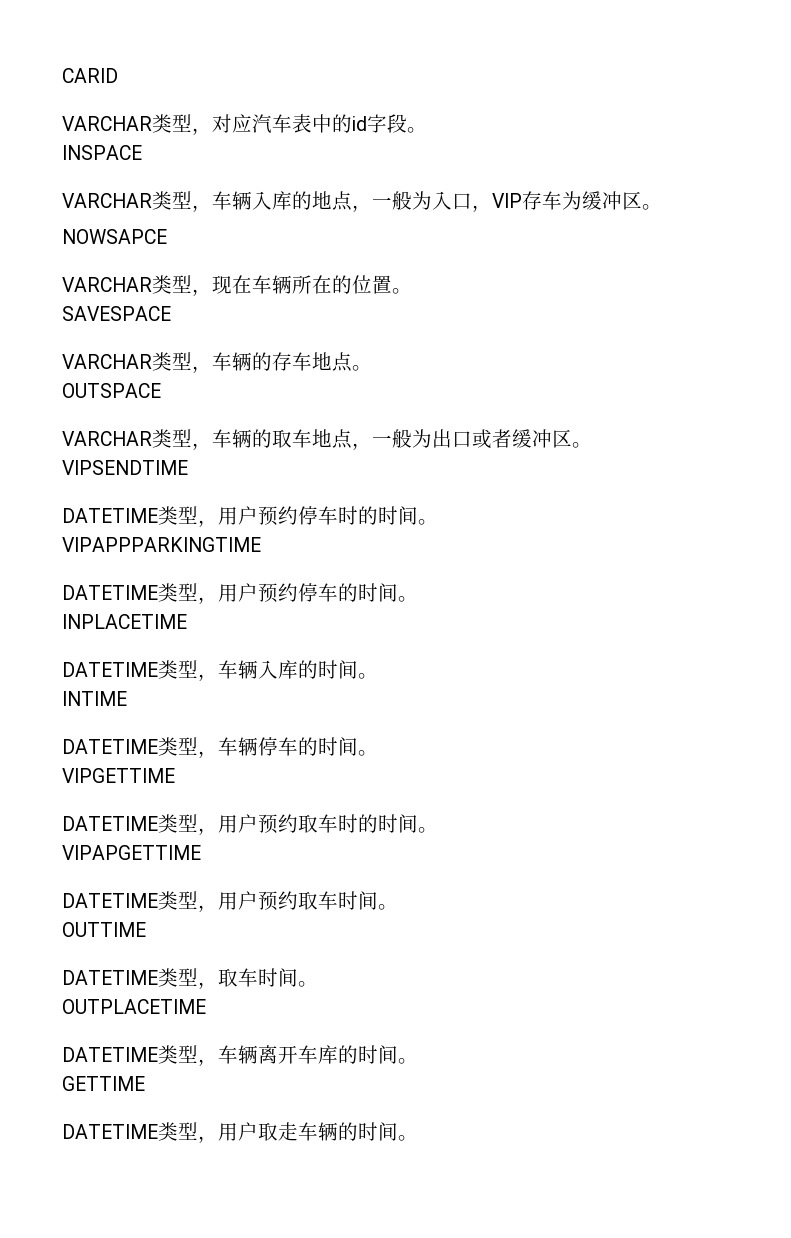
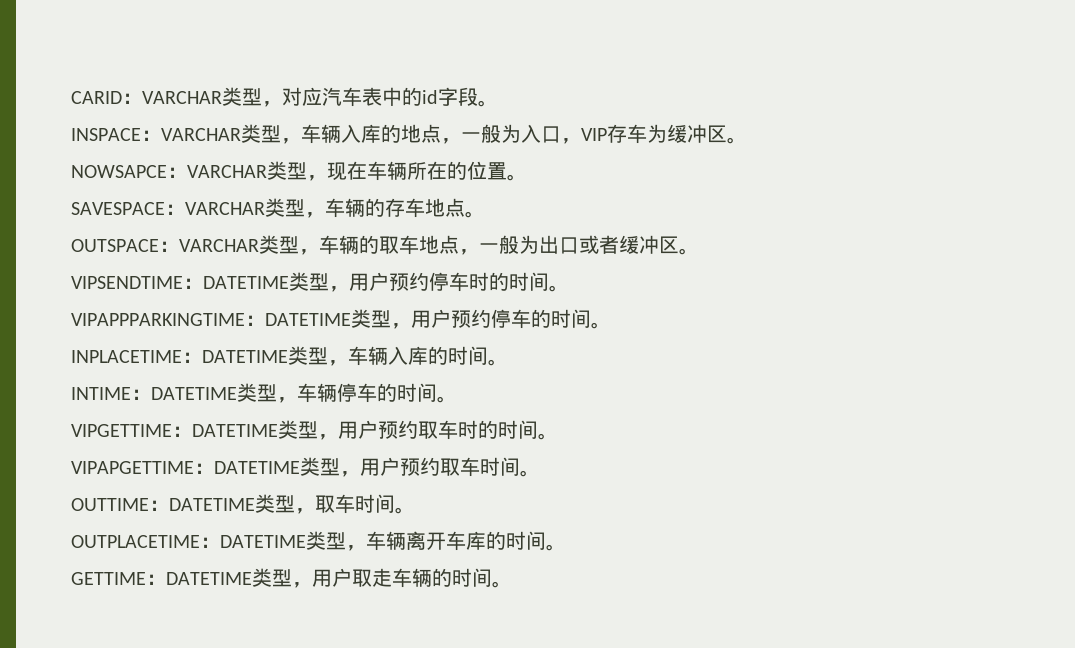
(118, 75) // -> [122,93,142,104] ：
(142, 152) // -> [141,130,161,141] ：
(167, 236) // -> [167,167,187,178] ：
(171, 313) // -> [165,204,185,215] ：
(161, 390) // -> [159,241,179,252] ：
(188, 467) // -> [183,278,203,289] ：
(261, 544) // -> [245,315,265,326] ：
(187, 621) // -> [182,352,202,363] ：
(127, 698) // -> [131,389,151,400] ：
(175, 775) // -> [172,426,192,437] ：
(201, 852) // -> [194,463,214,474] ：
(146, 929) // -> [149,500,169,511] ：
(206, 1006) // -> [200,537,220,548] ：
(145, 1083) // -> [146,574,166,585] ：

